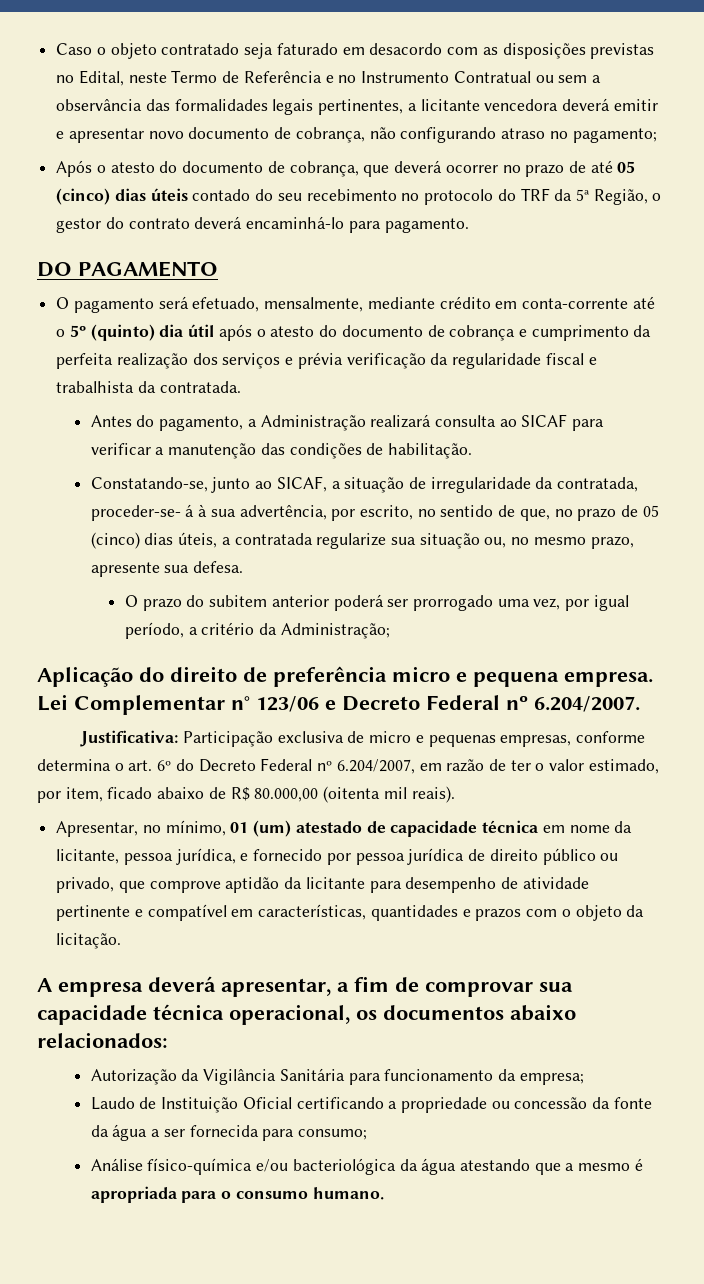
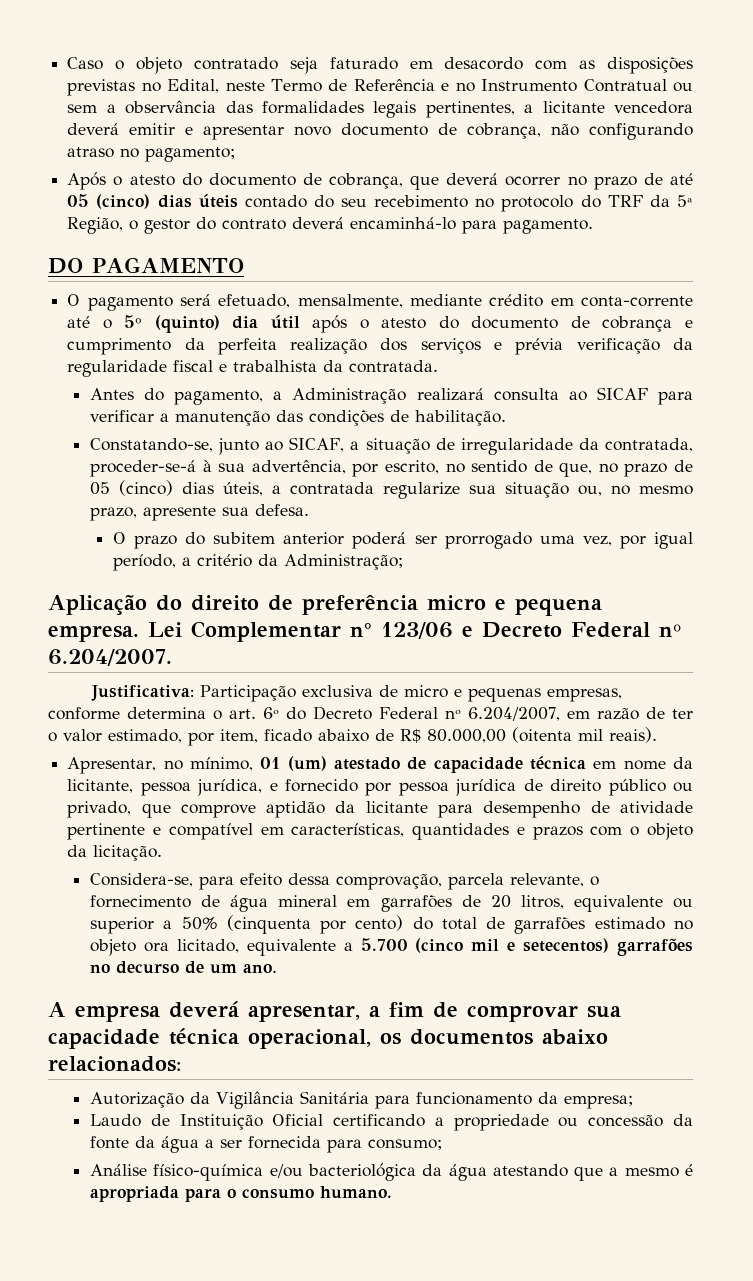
[90,504,195,521] proceder-se- á -> [90,460,197,477] proceder-se-á
(122, 941) none -> [90,873,600,890] [90,895,693,912] [90,915,693,934] [90,938,694,956] [90,961,278,974] // Considera-se, para efeito dessa comprovação, parcela relevante, o fornecimento de água mineral em garrafões de 20 litros, equivalente ou superior a 50% (cinquenta por cento) do total de garrafões estimado no objeto ora licitado, equivalente a 5.700 (cinco mil e setecentos) garrafões no decurso de um ano.

